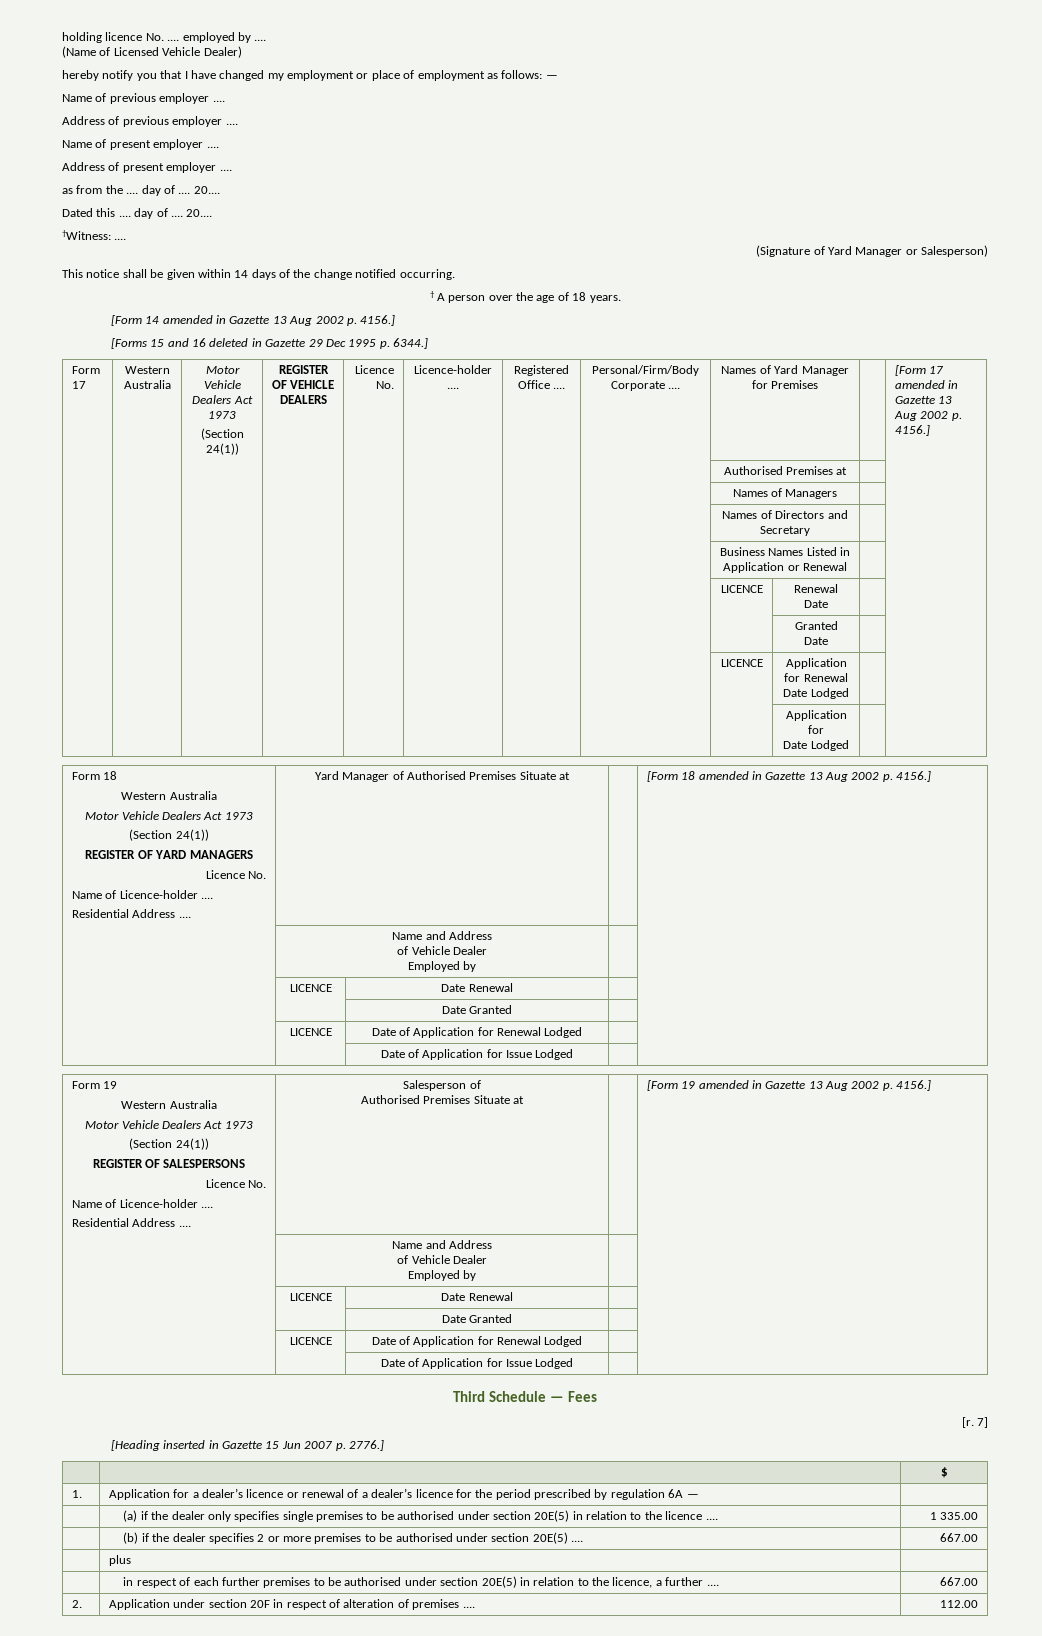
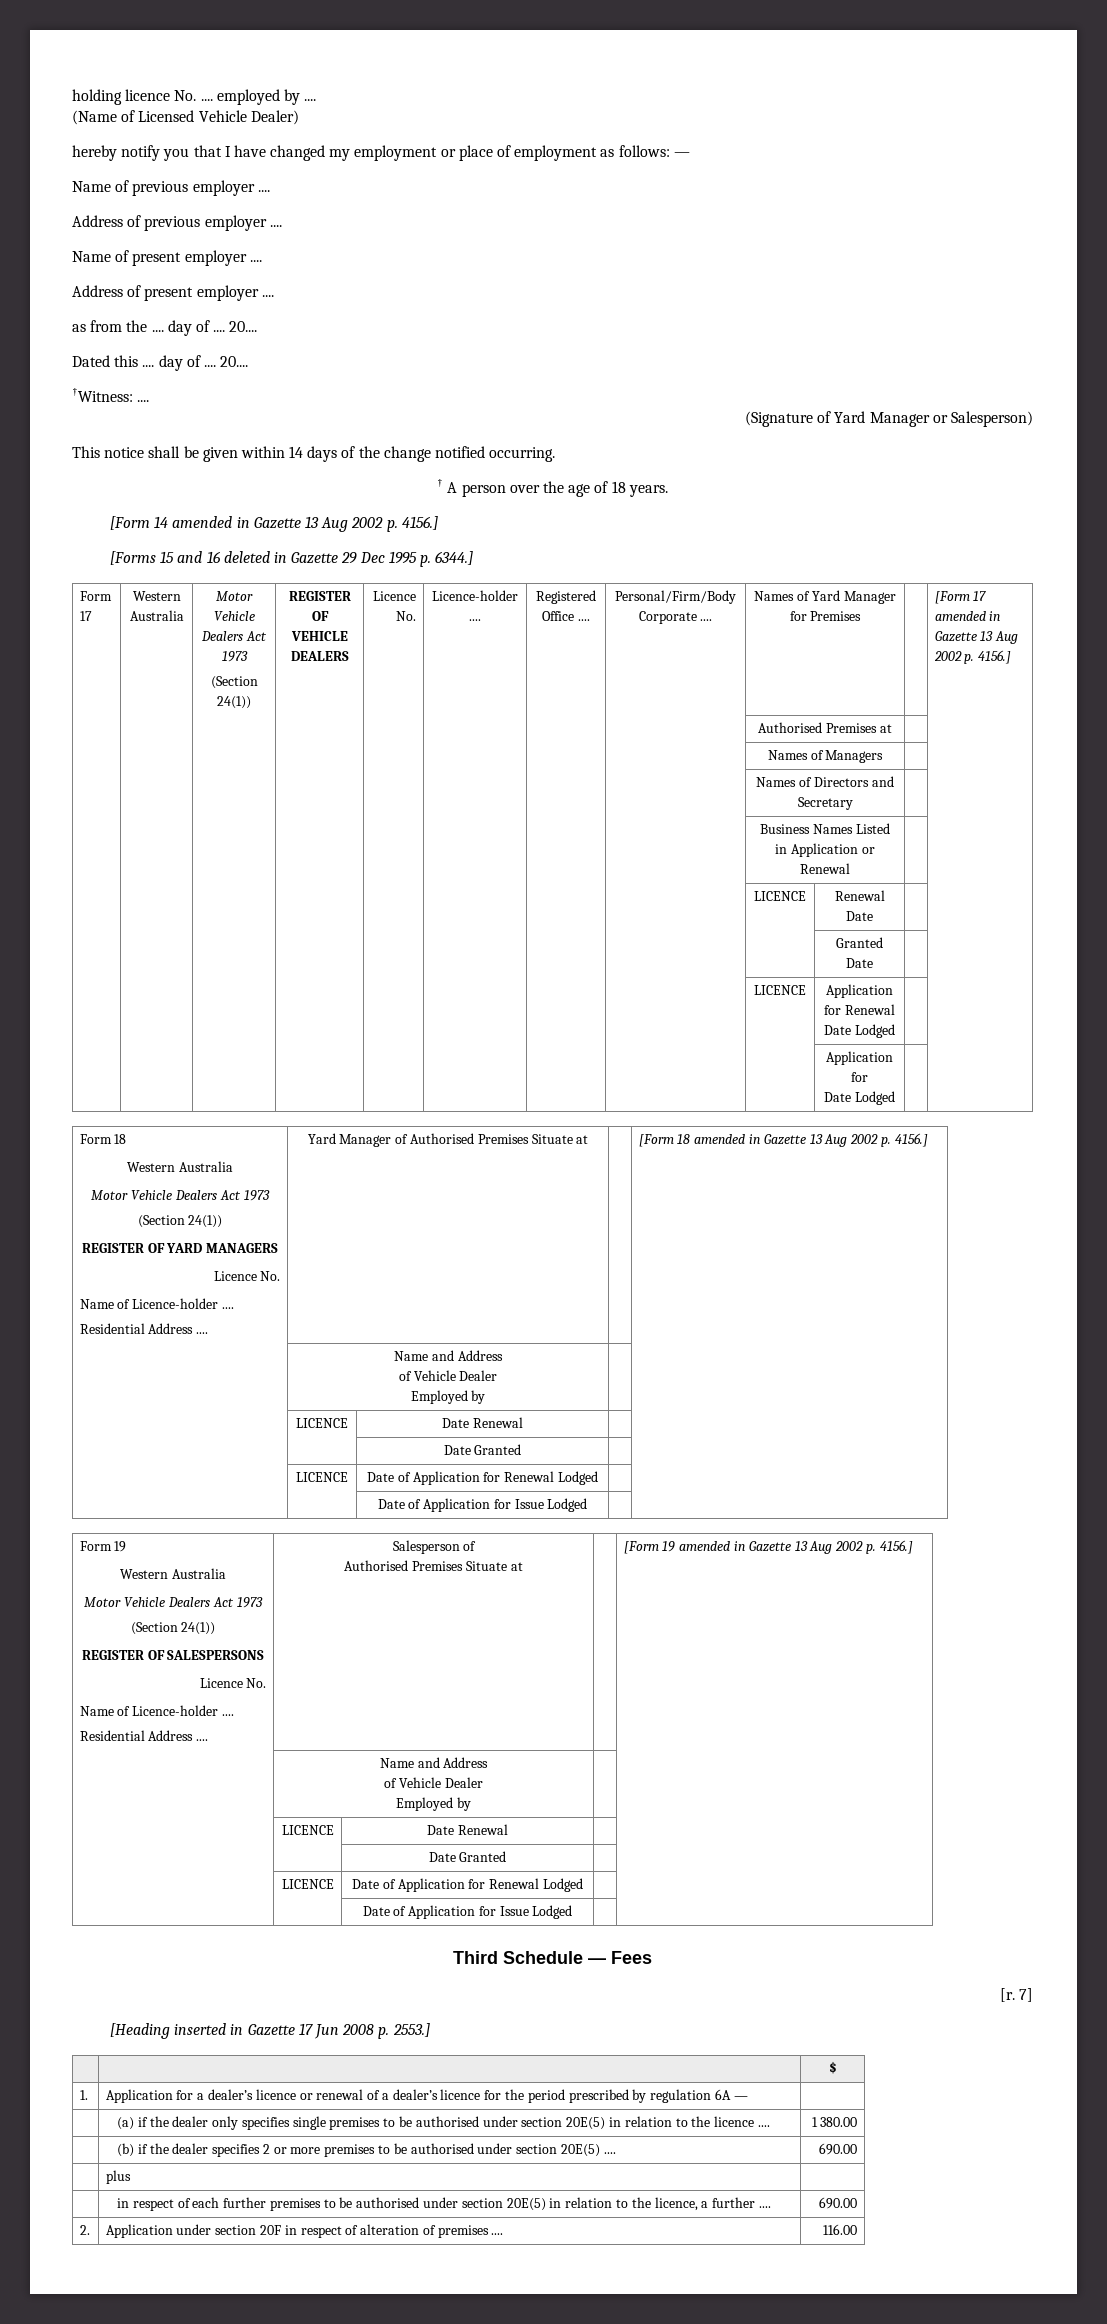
[265,1440,384,1451] 15 Jun 2007 p. 2776.] -> [298,2023,430,2039] 17 Jun 2008 p. 2553.]
[940,1512,979,1520] 335.00 -> [820,2117,858,2127] 380.00
[940,1533,979,1542] 667.00 -> [819,2143,858,2155] 690.00
[940,1577,979,1586] 667.00 -> [819,2197,858,2209] 690.00
[940,1600,979,1608] 112.00 -> [823,2224,858,2235] 116.00

